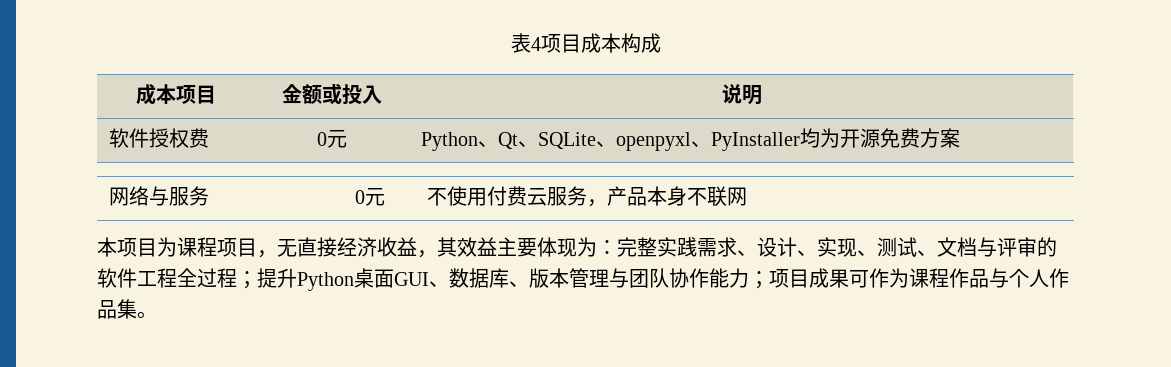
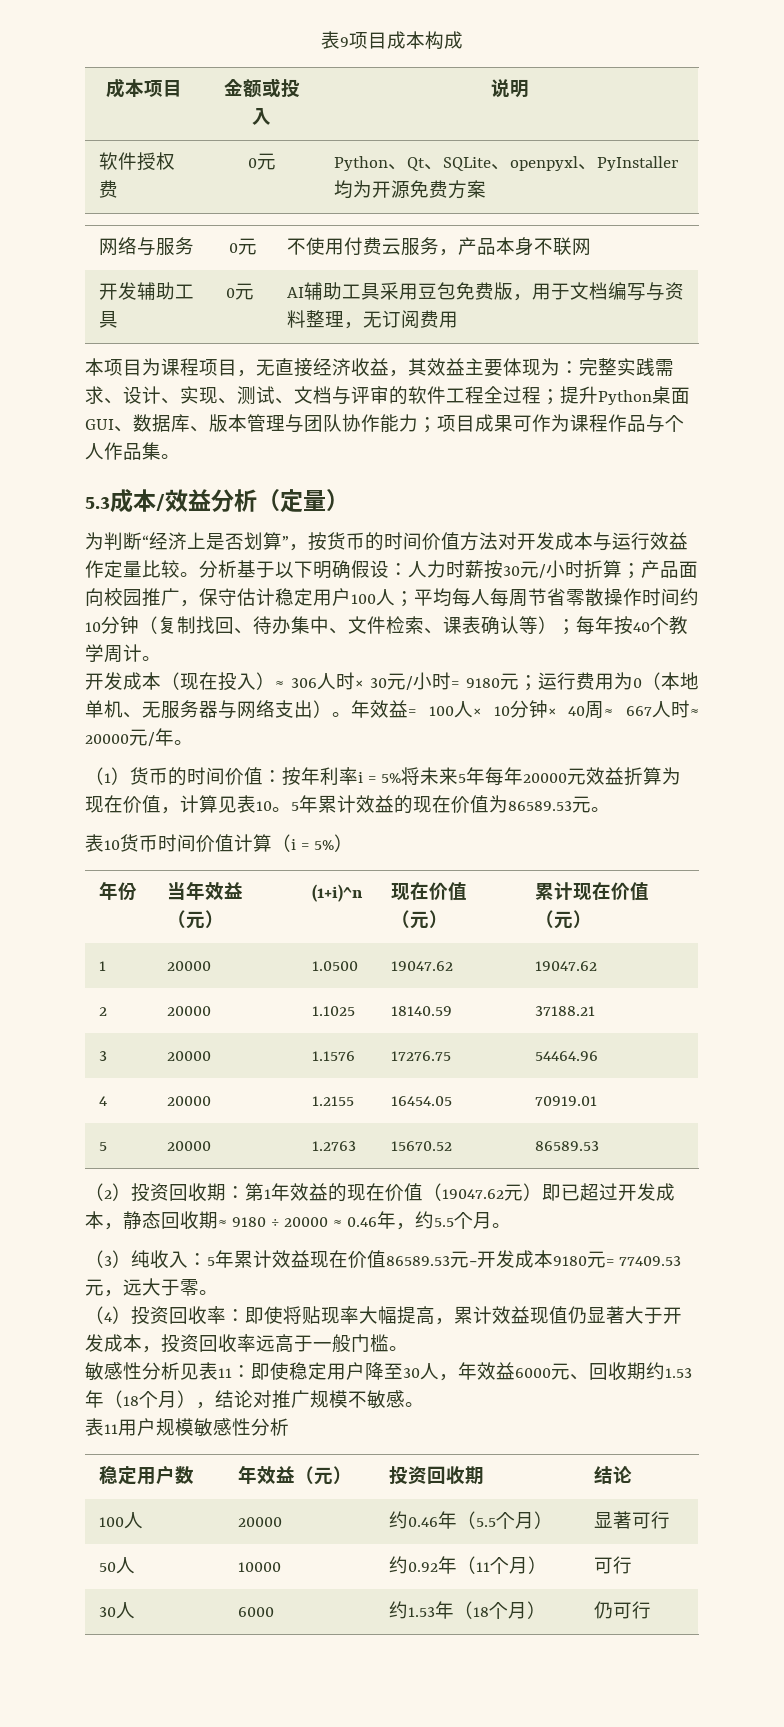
[510,33,541,53] 表4 -> [321,31,349,49] 表9
(747, 196) none -> [98,282,194,300] [98,311,118,328] [225,283,254,300] [286,282,684,301] [286,310,458,329] // 开发辅助工具 | 0元 | AI辅助工具采用豆包免费版，用于文档编写与资料整理，无订阅费用
(157, 315) none -> [85,489,349,513] [85,532,688,551] [85,560,698,579] [85,588,699,607] [85,616,688,635] [85,644,161,663] [85,672,699,691] [85,700,699,719] [85,728,193,746] [85,767,681,786] [85,795,610,814] [85,834,353,852] [98,881,137,901] [166,881,243,900] [166,910,224,929] [311,884,363,902] [390,882,467,901] [390,910,448,929] [534,882,649,901] [534,910,592,929] [98,961,106,971] [166,961,211,971] [311,961,358,971] [390,961,453,971] [534,961,597,971] [98,1007,107,1016] [166,1006,211,1016] [311,1006,355,1016] [390,1006,452,1016] [534,1006,595,1016] [98,1051,107,1061] [166,1051,211,1061] [311,1051,355,1061] [390,1051,451,1061] [534,1051,598,1061] [98,1096,107,1106] [166,1096,211,1106] [311,1096,354,1106] [390,1096,452,1106] [534,1096,597,1106] [98,1142,107,1151] [166,1141,211,1151] [311,1141,356,1151] [390,1141,452,1151] [534,1141,599,1151] [85,1183,675,1202] [85,1211,511,1230] [85,1250,681,1269] [85,1278,218,1297] [85,1306,682,1325] [85,1334,408,1353] [85,1362,692,1381] [85,1390,424,1409] [85,1418,289,1437] [98,1465,194,1485] [237,1465,352,1485] [388,1466,484,1485] [593,1466,632,1484] [98,1512,143,1529] [237,1517,282,1527] [388,1511,553,1529] [593,1511,670,1529] [98,1557,135,1574] [237,1562,281,1572] [388,1556,547,1574] [593,1556,632,1574] [98,1602,135,1619] [237,1607,274,1617] [388,1601,546,1619] [593,1601,651,1619] // 5.3成本/效益分析（定量） // 为判断“经济上是否划算”，按货币的时间价值方法对开发成本与运行效益作定量比较。分析基于以下明确假设：人力时薪按30元/小时折算；产品面向校园推广，保守估计稳定用户100人；平均每人每周节省零散操作时间约10分钟（复制找回、待办集中、文件检索、课表确认等）；每年按40个教学周计。 // 开发成本（现在投入）≈ 306人时× 30元/小时= 9180元；运行费用为0（本地单机、无服务器与网络支出）。年效益= 100人× 10分钟× 40周≈ 667人时≈ 20000元/年。 // （1）货币的时间价值：按年利率i = 5%将未来5年每年20000元效益折算为现在价值，计算见表10。5年累计效益的现在价值为86589.53元。 // 表10货币时间价值计算（i = 5%） // 年份 | 当年效益（元） | (1+i)^n | 现在价值（元） | 累计现在价值（元） // 1 | 20000 | 1.0500 | 19047.62 | 19047.62 // 2 | 20000 | 1.1025 | 18140.59 | 37188.21 // 3 | 20000 | 1.1576 | 17276.75 | 54464.96 // 4 | 20000 | 1.2155 | 16454.05 | 70919.01 // 5 | 20000 | 1.2763 | 15670.52 | 86589.53 // （2）投资回收期：第1年效益的现在价值（19047.62元）即已超过开发成本，静态回收期≈ 9180 ÷ 20000 ≈ 0.46年，约5.5个月。 // （3）纯收入：5年累计效益现在价值86589.53元−开发成本9180元= 77409.53元，远大于零。 // （4）投资回收率：即使将贴现率大幅提高，累计效益现值仍显著大于开发成本，投资回收率远高于一般门槛。 // 敏感性分析见表11：即使稳定用户降至30人，年效益6000元、回收期约1.53年（18个月），结论对推广规模不敏感。 // 表11用户规模敏感性分析 // 稳定用户数 | 年效益（元） | 投资回收期 | 结论 // 100人 | 20000 | 约0.46年（5.5个月） | 显著可行 // 50人 | 10000 | 约0.92年（11个月） | 可行 // 30人 | 6000 | 约1.53年（18个月） | 仍可行

